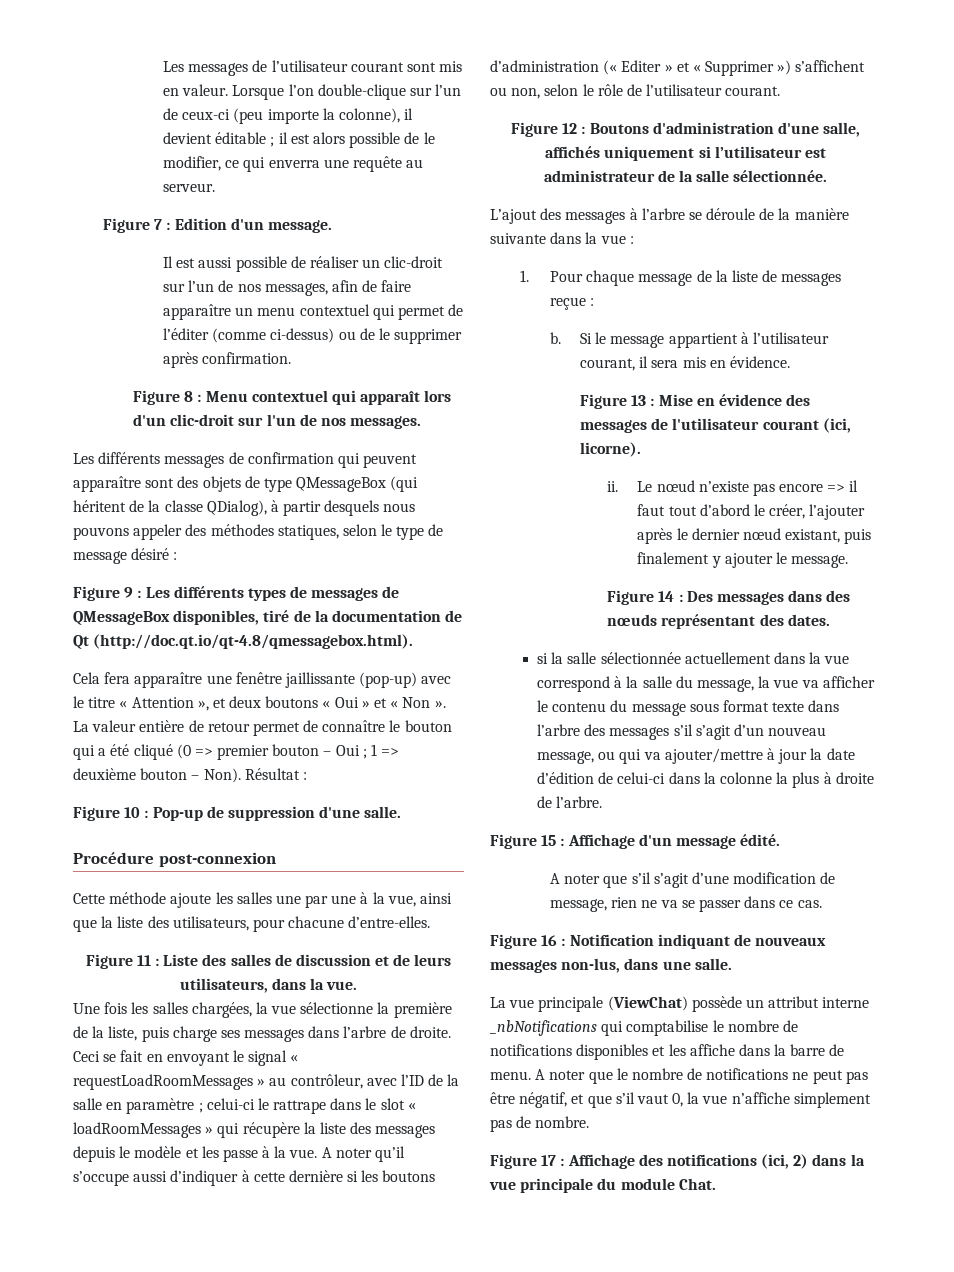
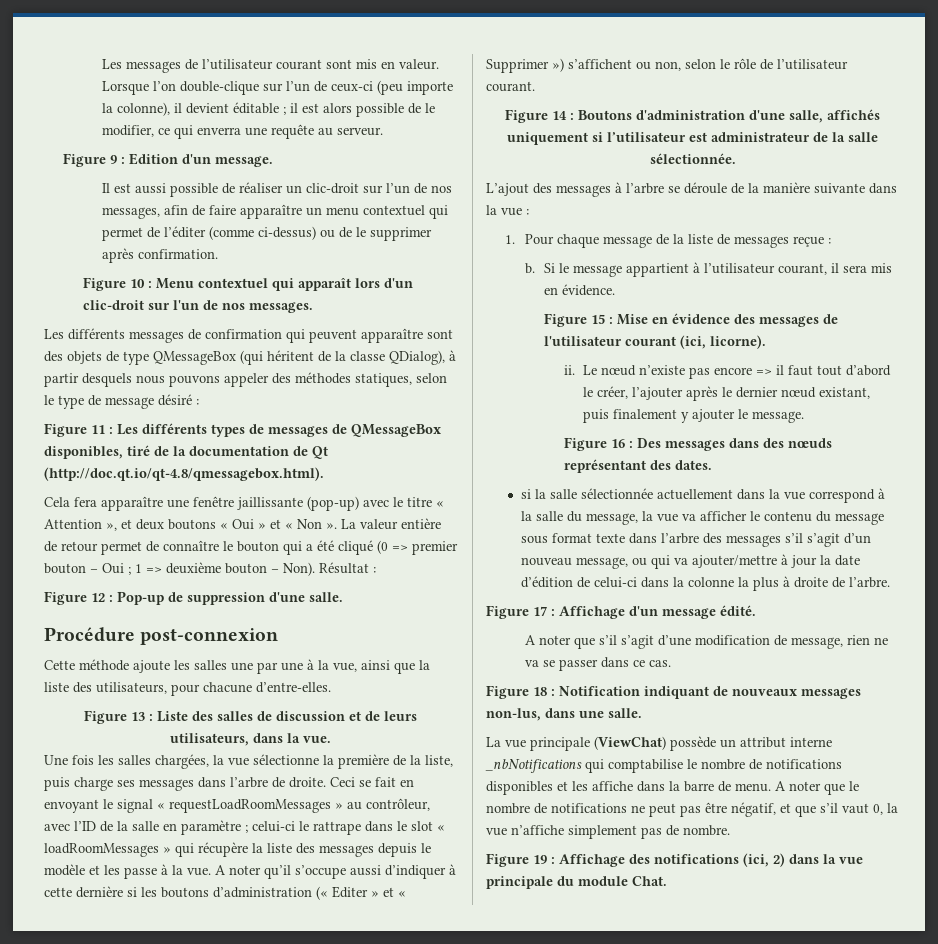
[154,219,163,230] 7 -> [110,155,118,164] 9
[184,391,194,402] 8 -> [129,279,145,288] 10
[124,587,134,598] 9 -> [91,425,105,434] 11
[124,807,141,818] 10 -> [91,593,105,602] 12
[136,955,151,966] 11 -> [131,712,145,721] 13
[562,123,578,134] 12 -> [552,111,567,120] 14
[631,395,647,406] 13 -> [591,314,606,324] 15
[658,591,675,602] 14 -> [610,439,625,448] 16
[541,835,557,846] 15 -> [533,606,547,616] 17
[541,935,558,946] 16 -> [533,687,547,696] 18
[541,1155,557,1166] 17 -> [533,855,547,864] 19

